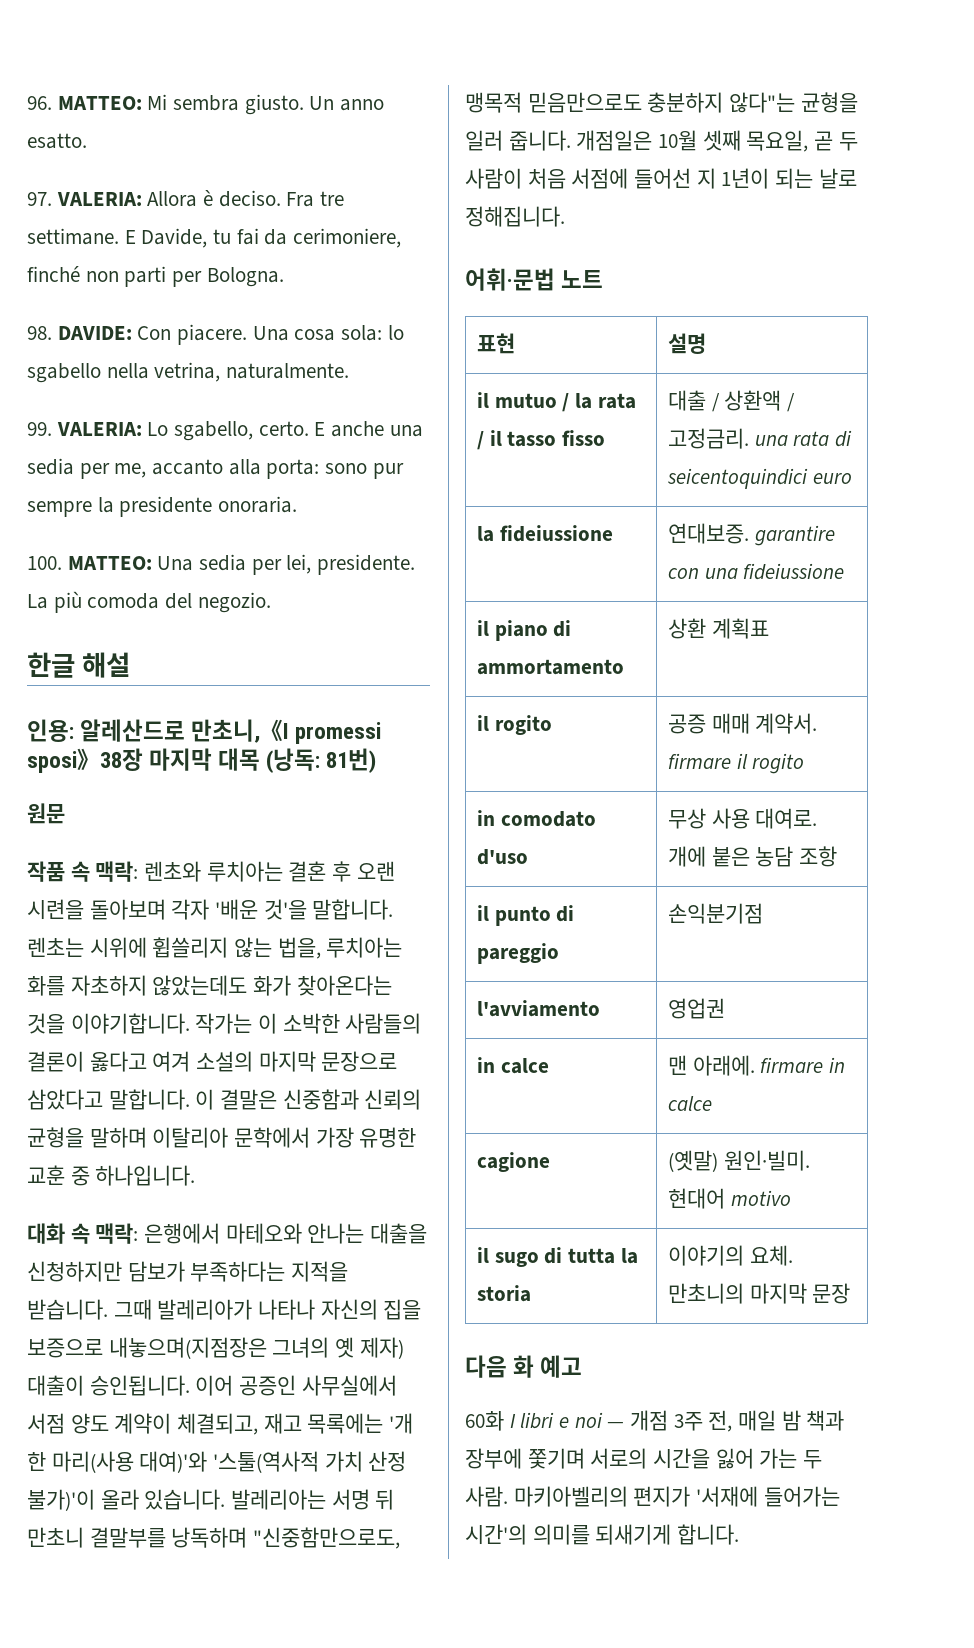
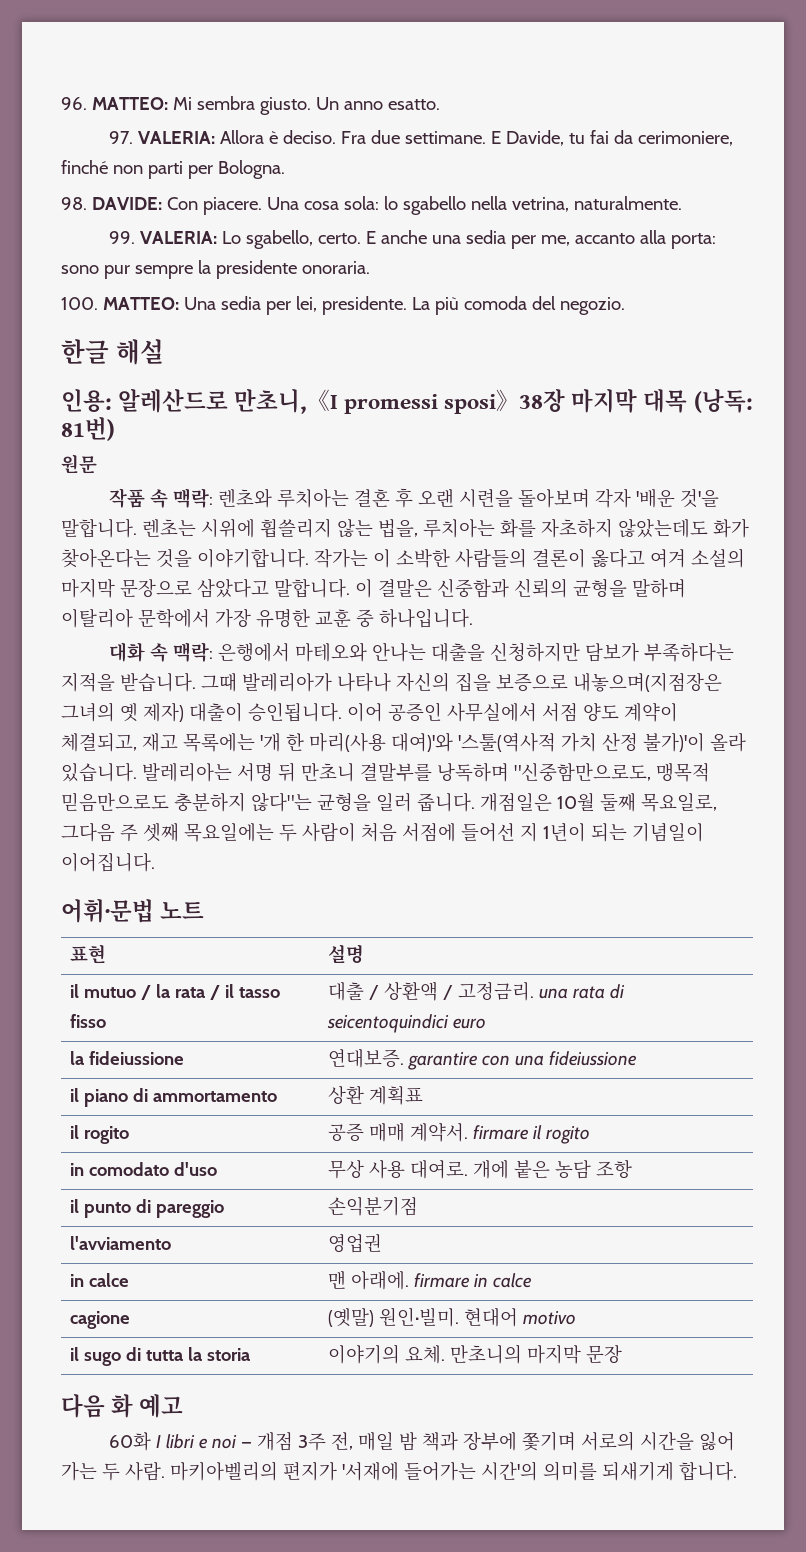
[320,191,345,206] tre -> [370,130,400,144] due
[702,130,834,152] 셋째 목요일, 곧 -> [599,793,717,812] [61,822,274,842] 둘째 목요일로, 그다음 주 셋째 목요일에는
[818,168,857,189] [465,206,565,227] 날로 정해집니다. -> [631,822,704,842] [61,852,155,872] 기념일이 이어집니다.

